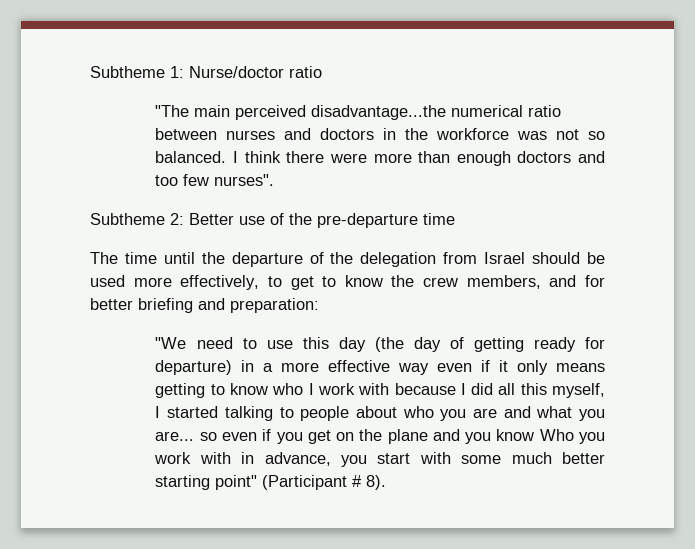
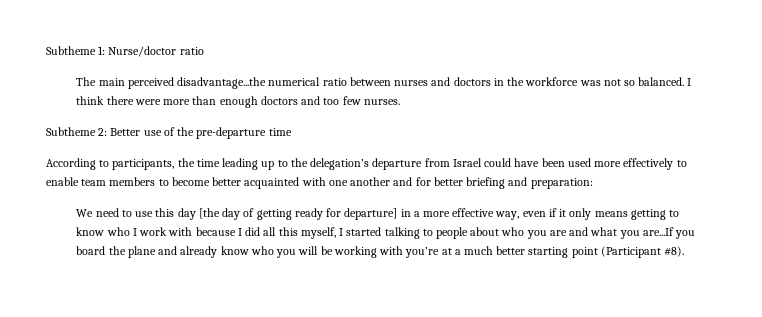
[155,105,190,117] "The -> [76,77,97,86] The
[214,174,275,186] nurses". -> [363,99,400,105] nurses.
[90,252,606,267] [90,275,541,290] The time until the departure of the delegation from Israel should be used more effectively, to get to know the crew members, -> [46,158,687,170] [46,177,391,189] According to participants, the time leading up to the delegation’s departure from Israel could have been used more effectively to enable team members to become better acquainted with one another
[155,337,187,349] "We -> [76,209,94,217] We
[374,337,404,352] (the -> [198,208,220,219] [the
[155,360,233,375] departure) -> [344,208,398,220] departure]
[398,363,430,375] way -> [495,211,520,220] way,
[155,429,606,444] [154,452,605,467] [155,475,387,490] are... so even if you get on the plane and you know Who you work with in advance, you start with some much better starting point" (Participant # 8). -> [642,227,696,239] [76,246,685,258] are...If you board the plane and already know who you will be working with you’re at a much better starting point (Participant #8).

